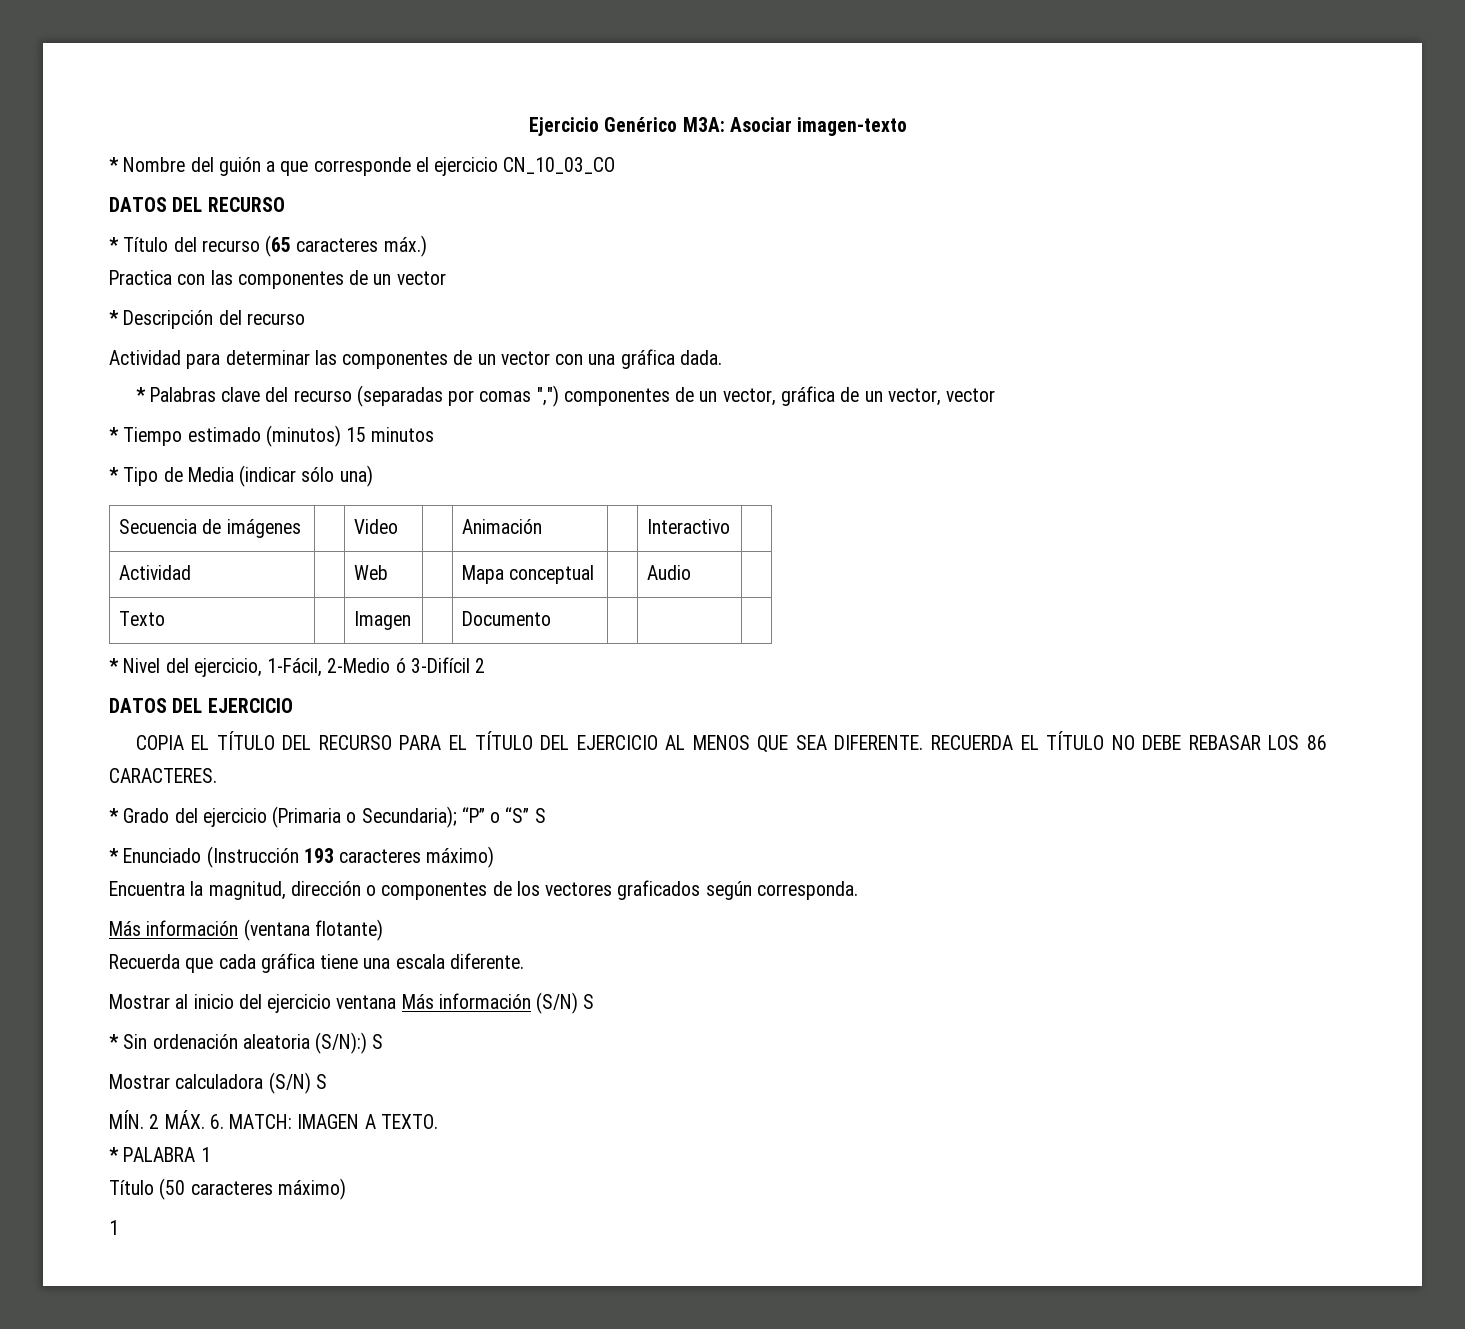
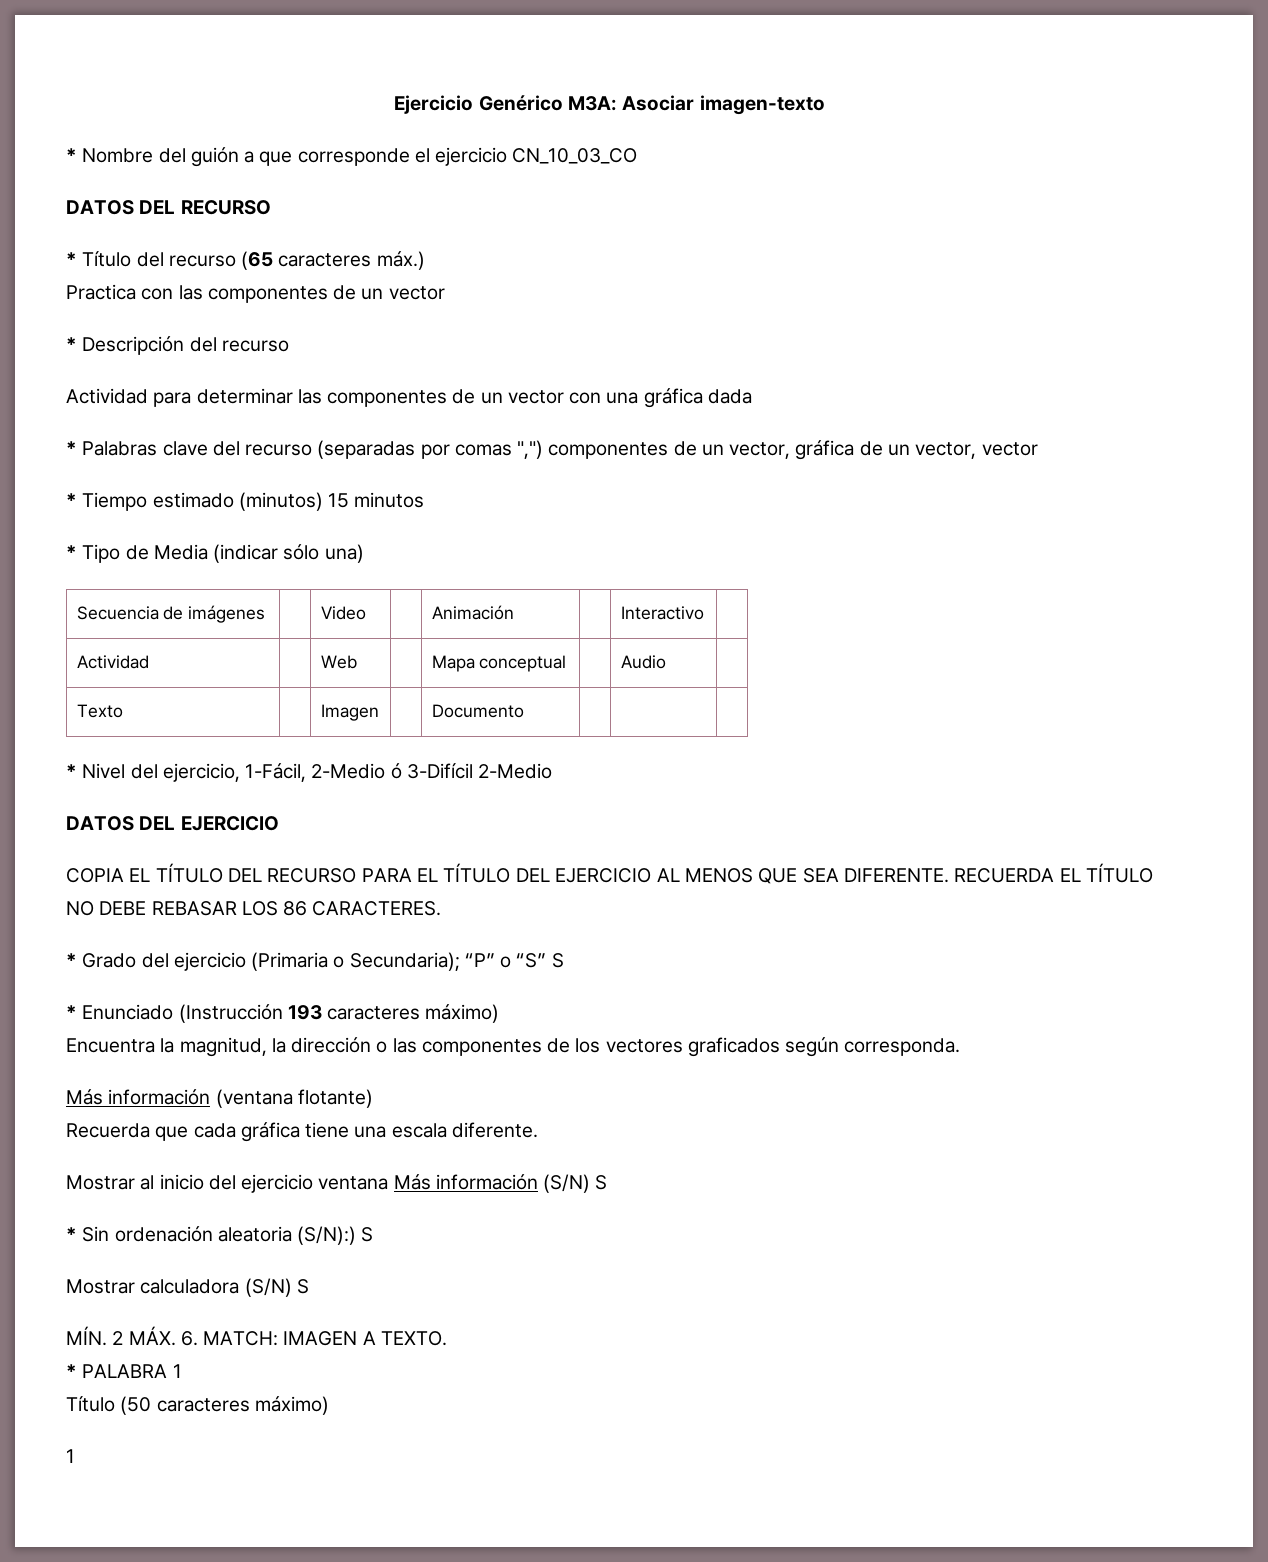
[679,350,722,365] dada. -> [707,389,752,404] dada
[475,658,486,673] 2 -> [478,763,553,779] 2-Medio
(286, 890) none -> [271,1038,286,1053] la
(377, 890) none -> [392,1038,417,1053] las

